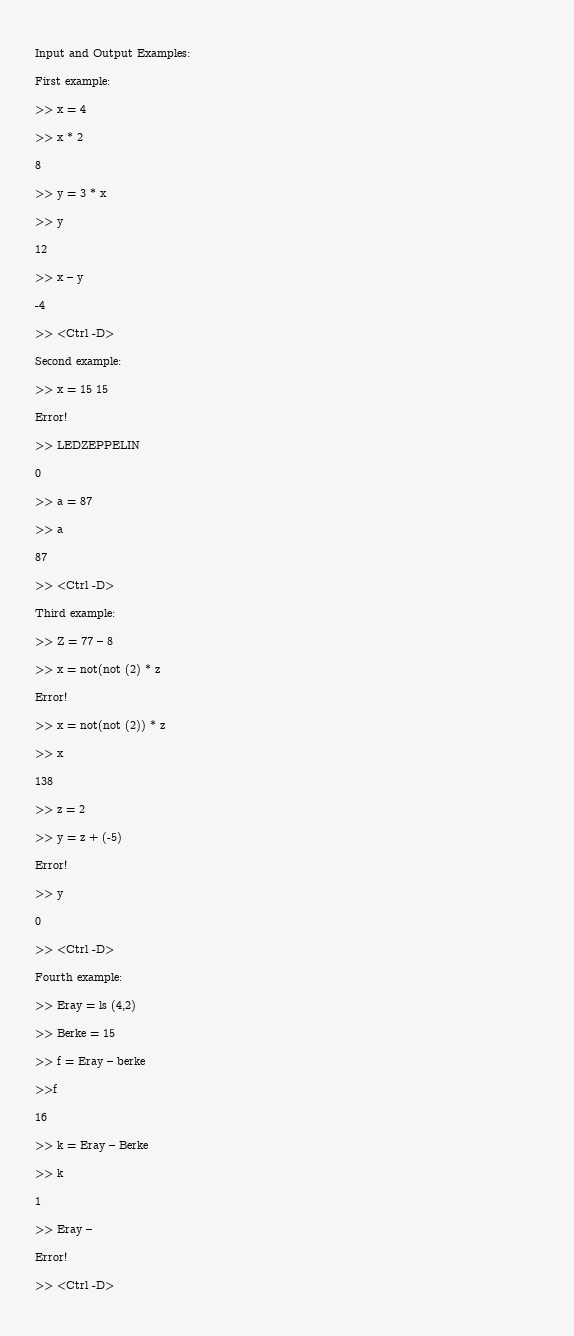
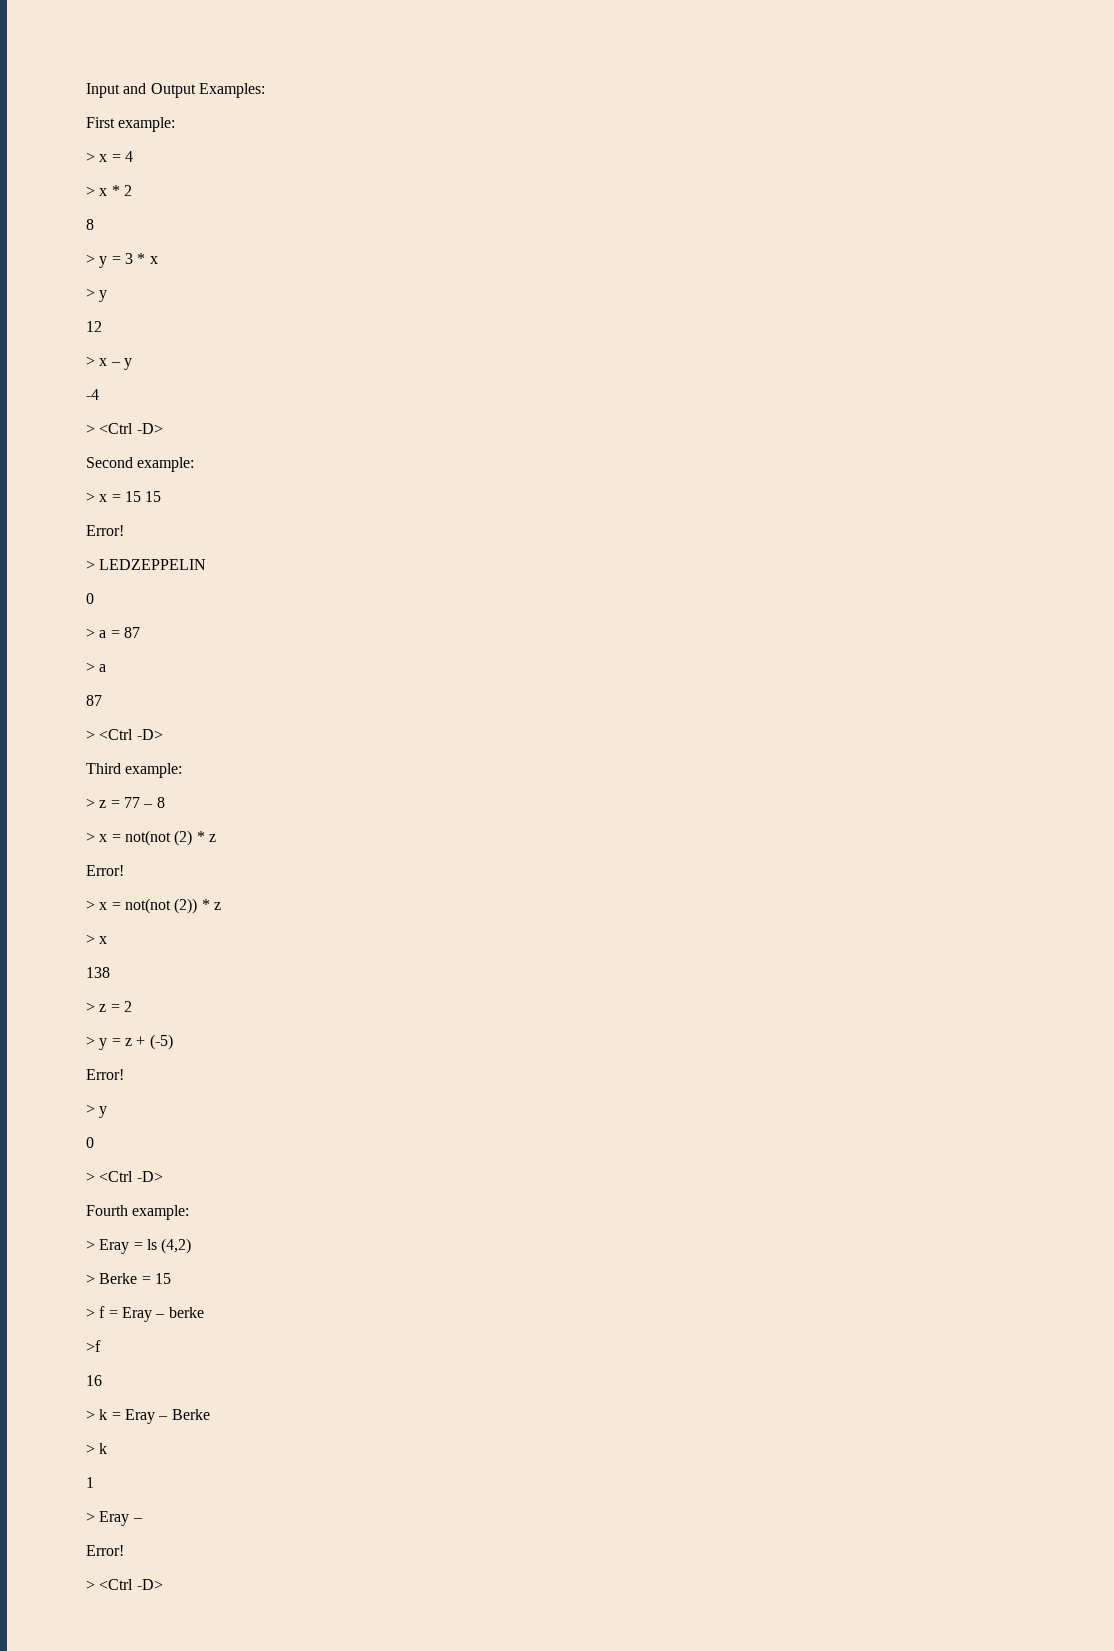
[35,106,53,114] >> -> [86,152,95,162] >
[35,134,53,142] >> -> [86,186,95,196] >
[35,190,53,198] >> -> [86,254,95,264] >
[35,218,53,226] >> -> [86,288,95,298] >
[35,274,53,282] >> -> [86,356,95,366] >
[35,330,53,338] >> -> [86,424,95,434] >
[35,386,53,394] >> -> [86,492,95,502] >
[35,442,53,450] >> -> [86,560,95,570] >
[35,498,53,506] >> -> [86,628,95,638] >
[35,526,53,534] >> -> [86,662,95,672] >
[35,582,53,590] >> -> [86,730,95,740] >
[35,637,64,646] >> Z -> [86,798,107,808] > z
[35,666,53,674] >> -> [86,832,95,842] >
[35,722,53,730] >> -> [86,900,95,910] >
[35,750,53,758] >> -> [86,934,95,944] >
[35,806,53,814] >> -> [86,1002,95,1012] >
[35,834,53,842] >> -> [86,1036,95,1046] >
[35,890,53,898] >> -> [86,1104,95,1114] >
[35,946,53,954] >> -> [86,1172,95,1182] >
[35,1002,53,1010] >> -> [86,1240,95,1250] >
[35,1030,53,1038] >> -> [86,1274,95,1284] >
[35,1058,53,1066] >> -> [86,1308,95,1318] >
[35,1084,58,1094] >>f -> [86,1340,101,1352] >f
[35,1142,53,1150] >> -> [86,1410,95,1420] >
[35,1170,53,1178] >> -> [86,1444,95,1454] >
[35,1226,53,1234] >> -> [86,1512,95,1522] >
[35,1282,53,1290] >> -> [86,1580,95,1590] >

